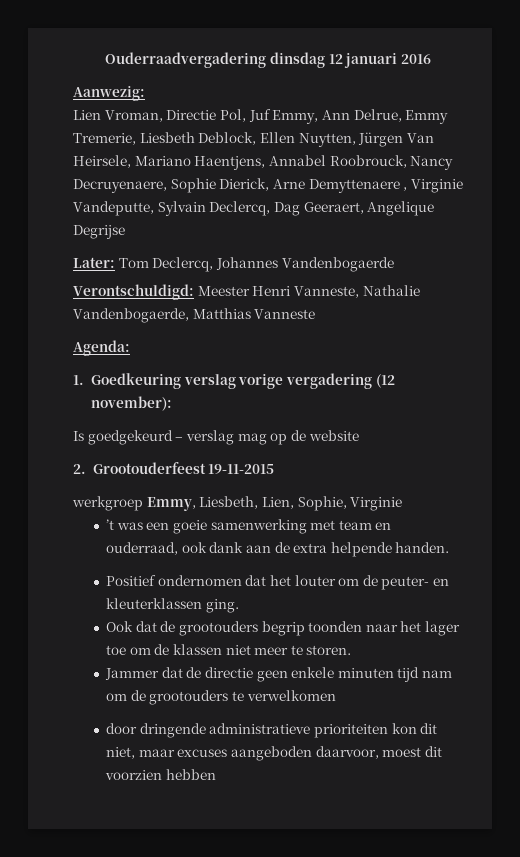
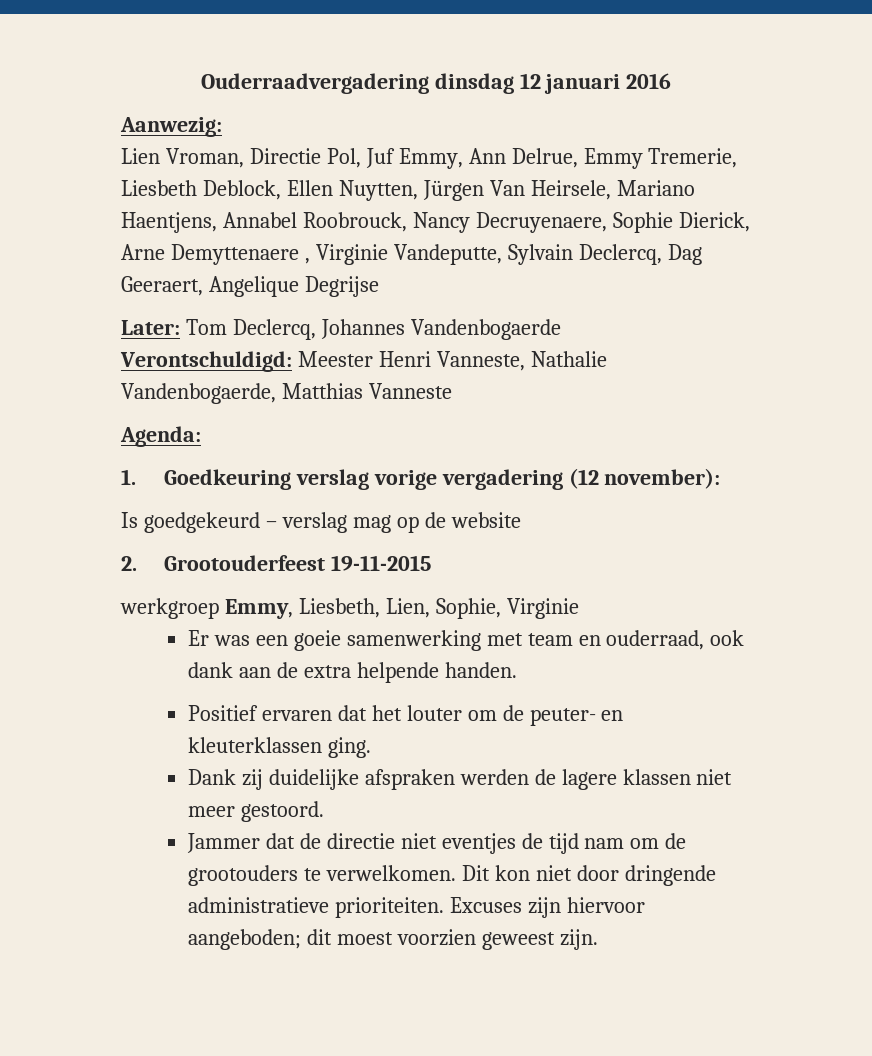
[105,519,114,530] ’t -> [187,630,209,646] Er
[157,575,242,586] ondernomen -> [261,710,332,721] ervaren
[105,621,461,636] [105,644,170,655] Ook dat de grootouders begrip toonden naar het lager toe om de -> [187,769,617,790] Dank zij duidelijke afspraken werden de lagere
[290,645,352,655] te storen. -> [240,801,324,822] gestoord.
[256,667,394,682] geen enkele minuten -> [400,833,543,854] niet eventjes de
[246,690,336,701] [105,723,438,738] [105,746,442,761] [104,769,216,780] verwelkomen // door dringende administratieve prioriteiten kon dit niet, maar excuses aangeboden daarvoor, moest dit voorzien hebben -> [325,865,716,886] [187,897,645,918] [187,929,598,950] verwelkomen. Dit kon niet door dringende administratieve prioriteiten. Excuses zijn hiervoor aangeboden; dit moest voorzien geweest zijn.

